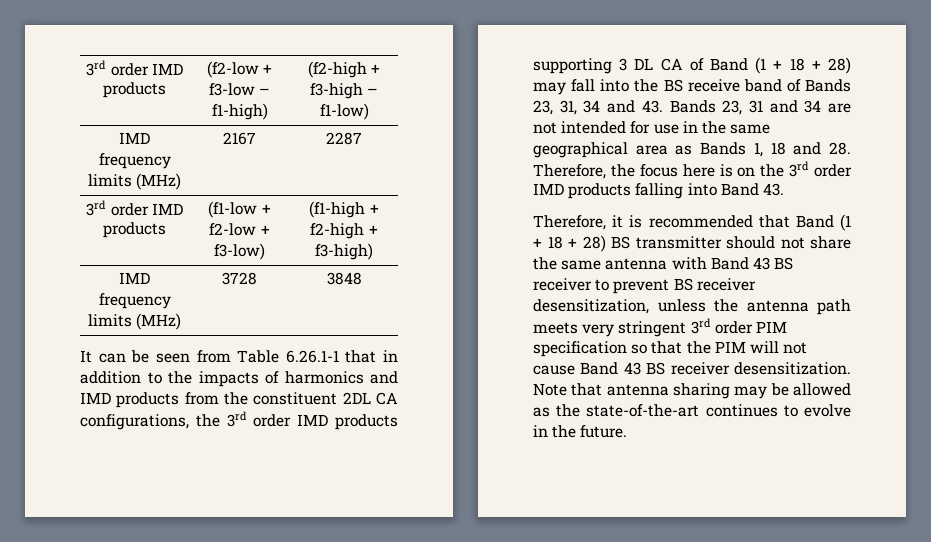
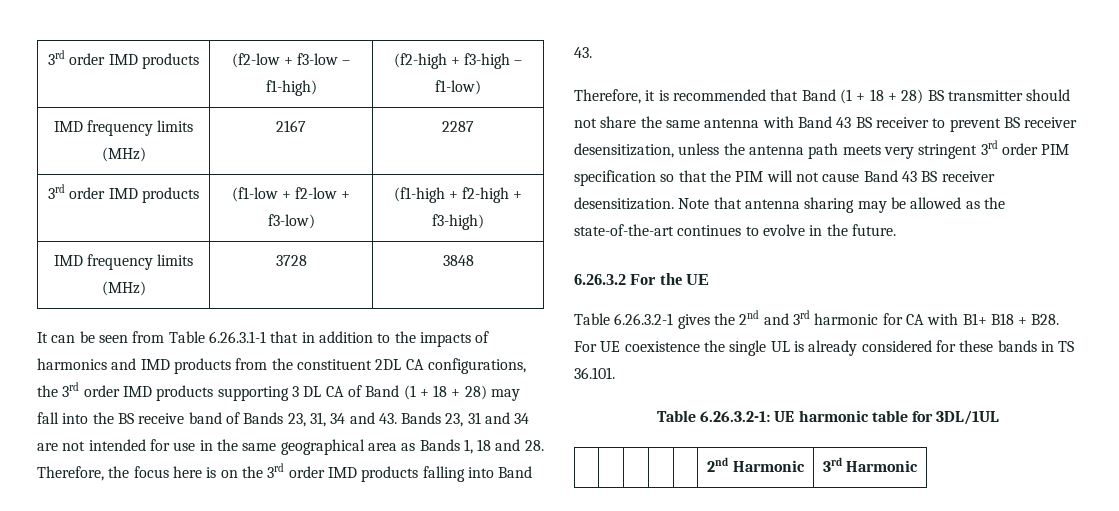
[285,350,339,363] 6.26.1-1 -> [208,331,266,343] 6.26.3.1-1
(628, 431) none -> [574,273,710,285] [574,310,1060,329] [574,340,1075,356] [574,367,615,379] [656,410,1000,425] [707,457,805,472] [822,457,919,472] // 6.26.3.2 For the UE // Table 6.26.3.2-1 gives the 2nd and 3rd harmonic for CA with B1+ B18 + B28. For UE coexistence the single UL is already considered for these bands in TS 36.101. // Table 6.26.3.2-1: UE harmonic table for 3DL/1UL // | | | | | 2nd Harmonic | 3rd Harmonic

